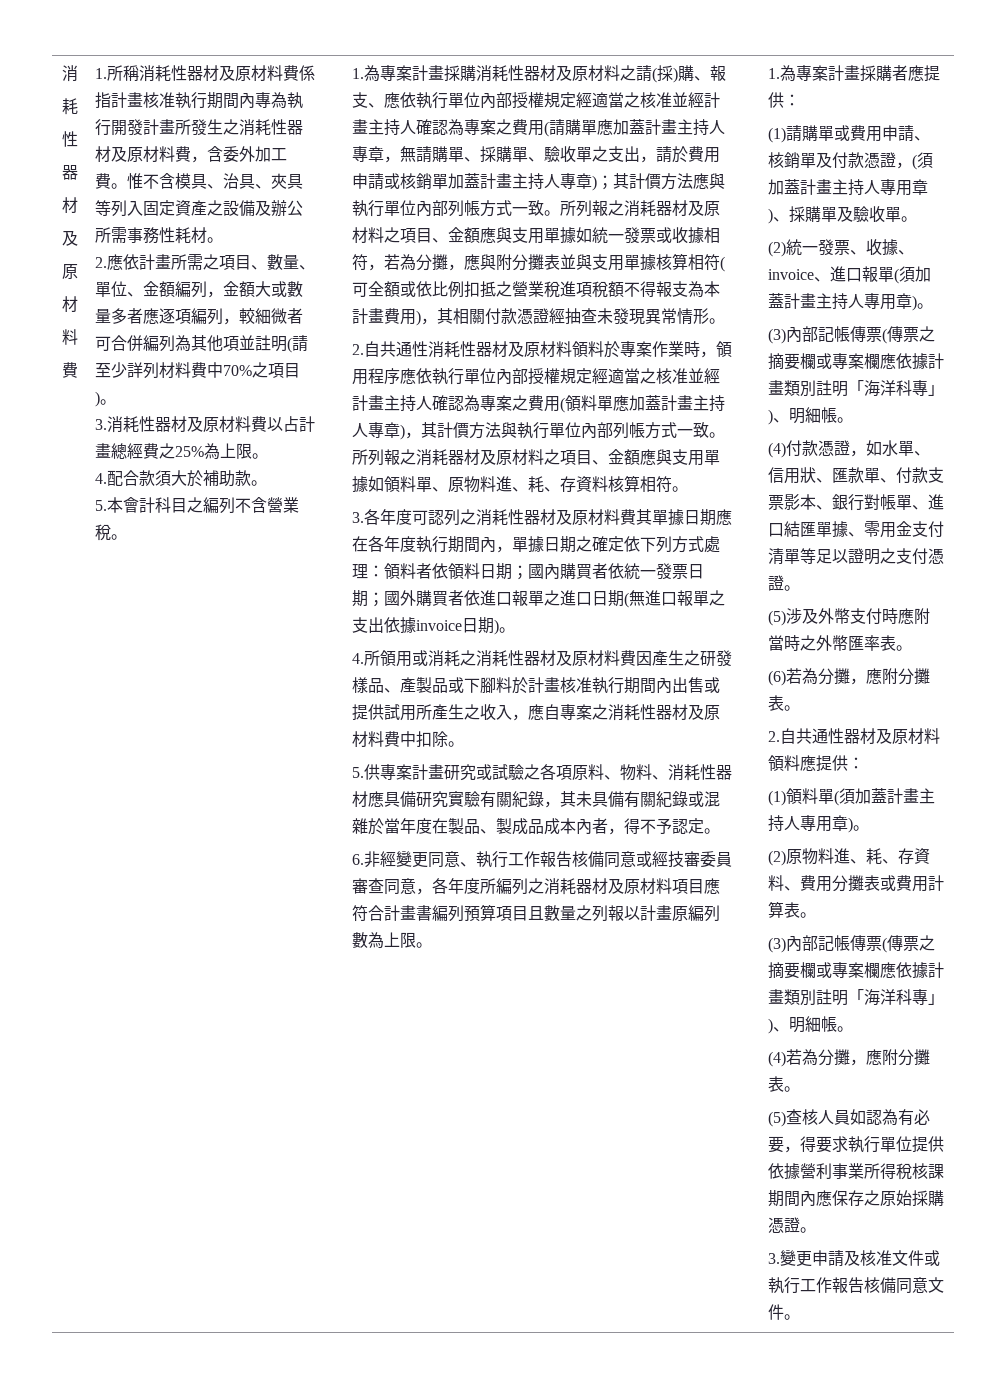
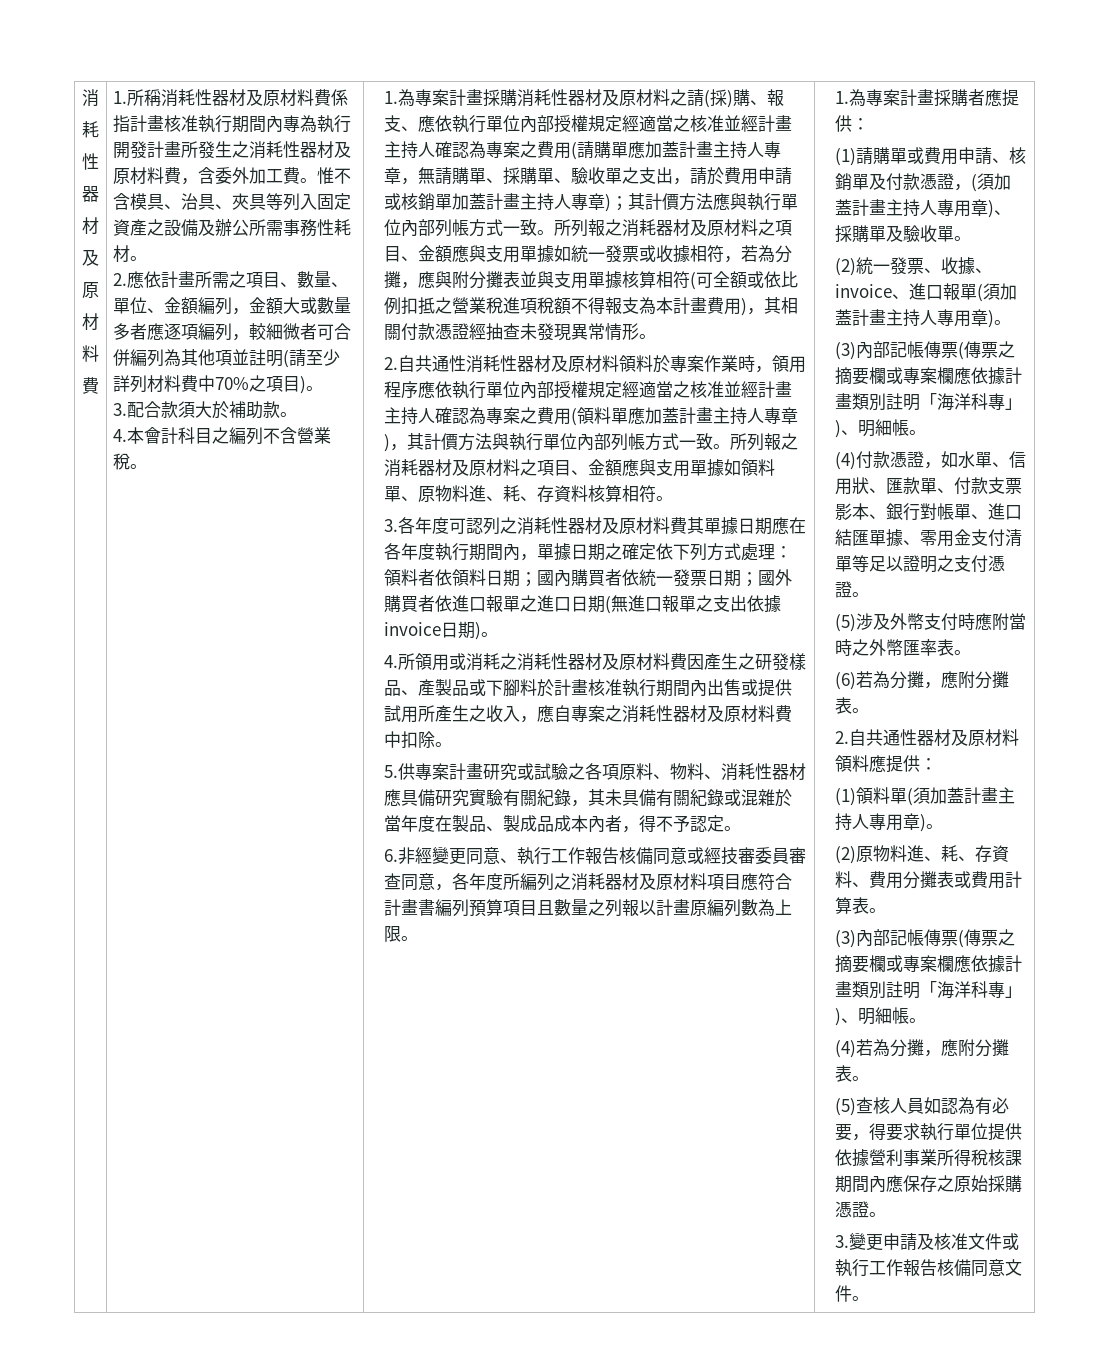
[106,416,315,433] [94,443,268,460] [94,473,107,484] 消耗性器材及原材料費以占計畫總經費之25%為上限。 // 4. -> (128, 409) none
[94,500,107,511] 5. -> [113,429,128,442] 4.

